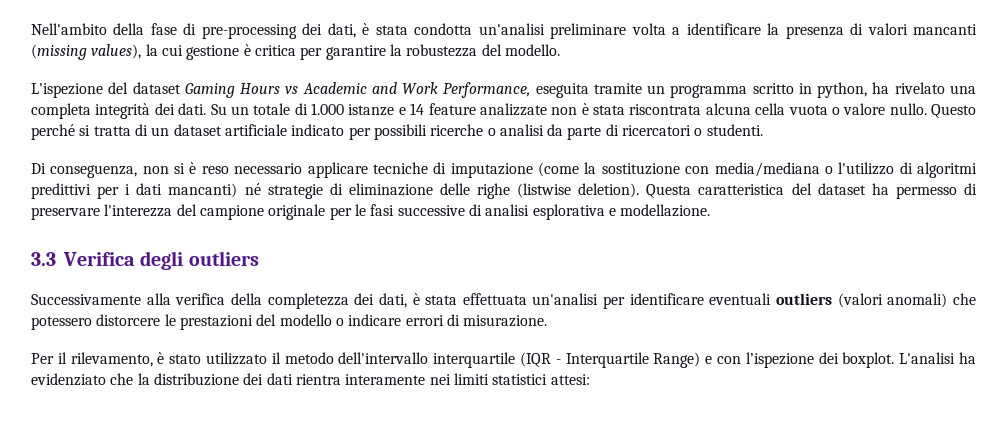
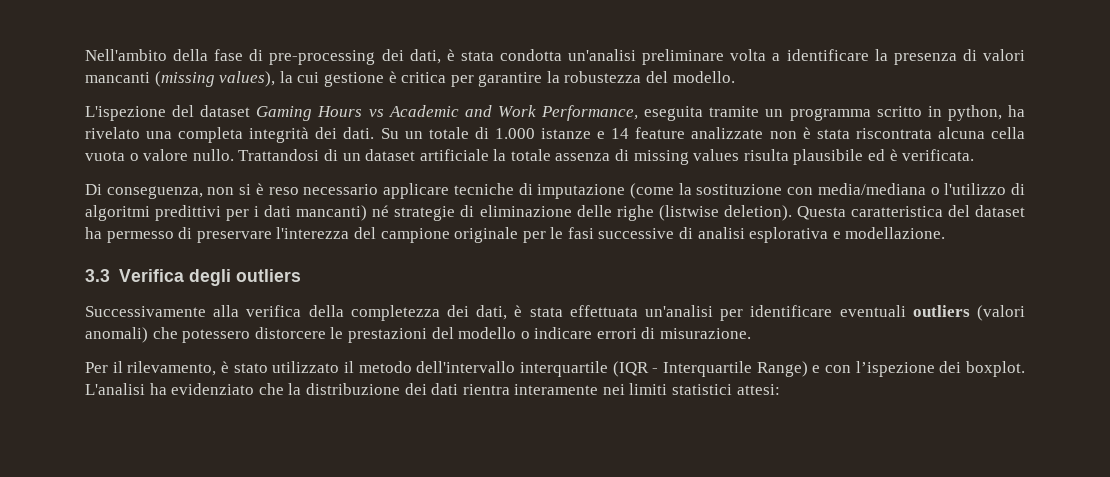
[931,104,976,118] [31,124,763,140] Questo perché si tratta di un dataset artificiale indicato per possibili ricerche o analisi da parte di ricercatori o studenti. -> [238,149,975,165] Trattandosi di un dataset artificiale la totale assenza di missing values risulta plausibile ed è verificata.

